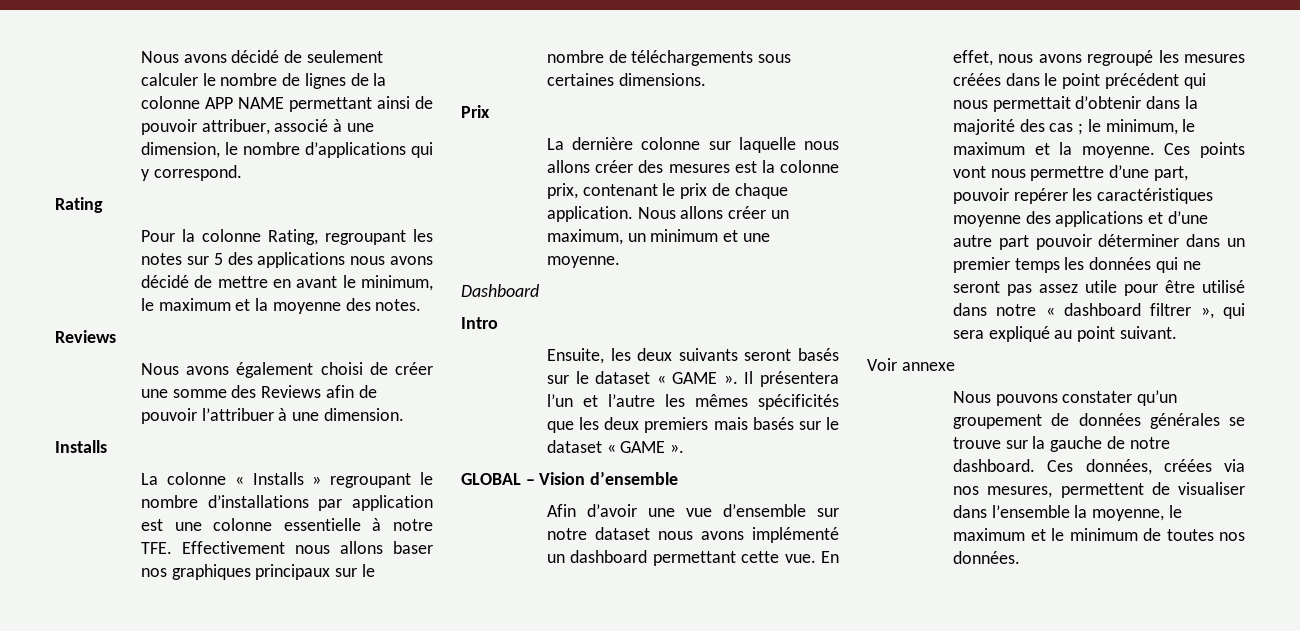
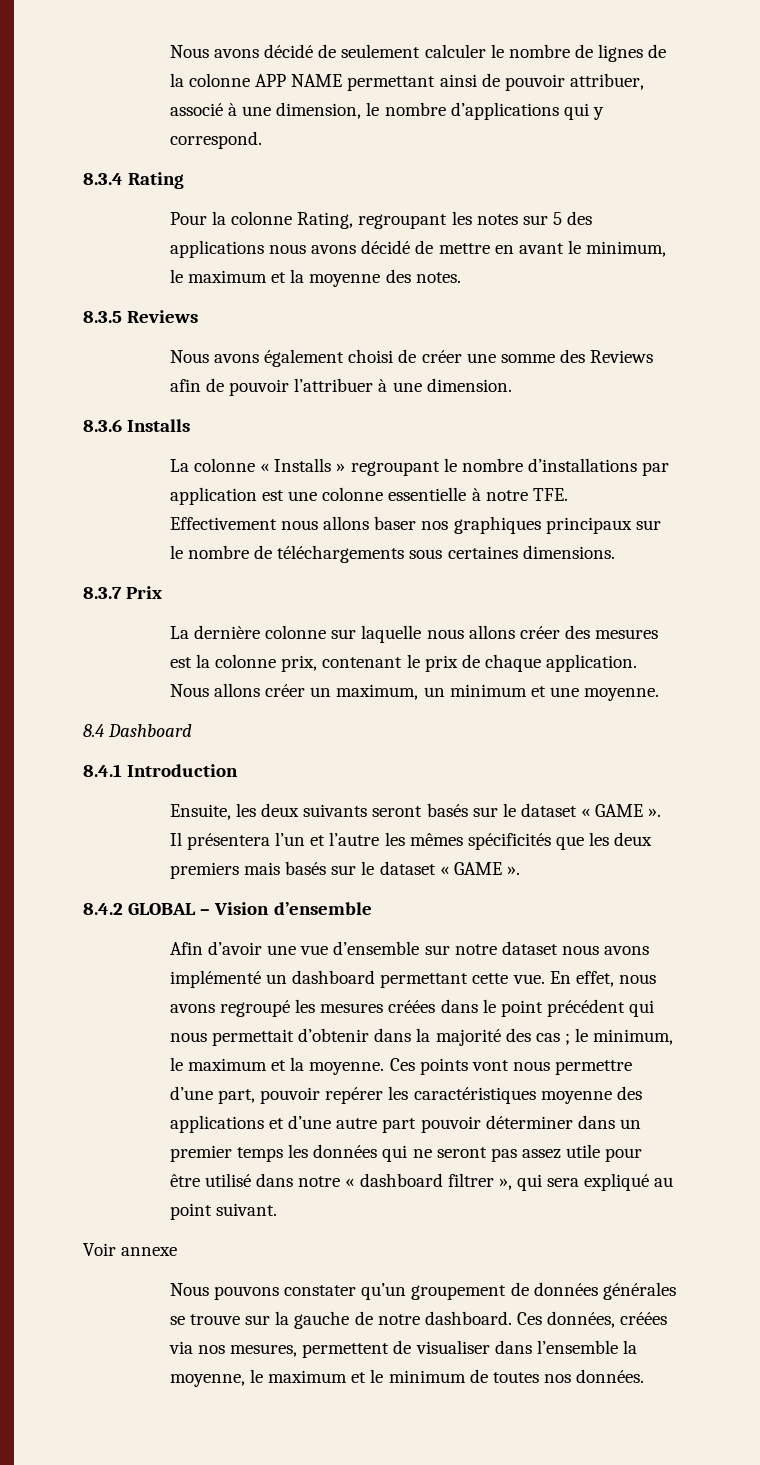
(242, 173) none -> [83,173,123,185] 8.3.4
(422, 305) none -> [83,311,122,323] 8.3.5
(404, 414) none -> [83,419,122,432] 8.3.6
(706, 79) none -> [83,587,122,599] 8.3.7
(621, 262) none -> [83,724,104,737] 8.4
[461,317,498,329] Intro -> [83,764,239,777] 8.4.1 Introduction
(685, 448) none -> [83,903,123,915] 8.4.2

